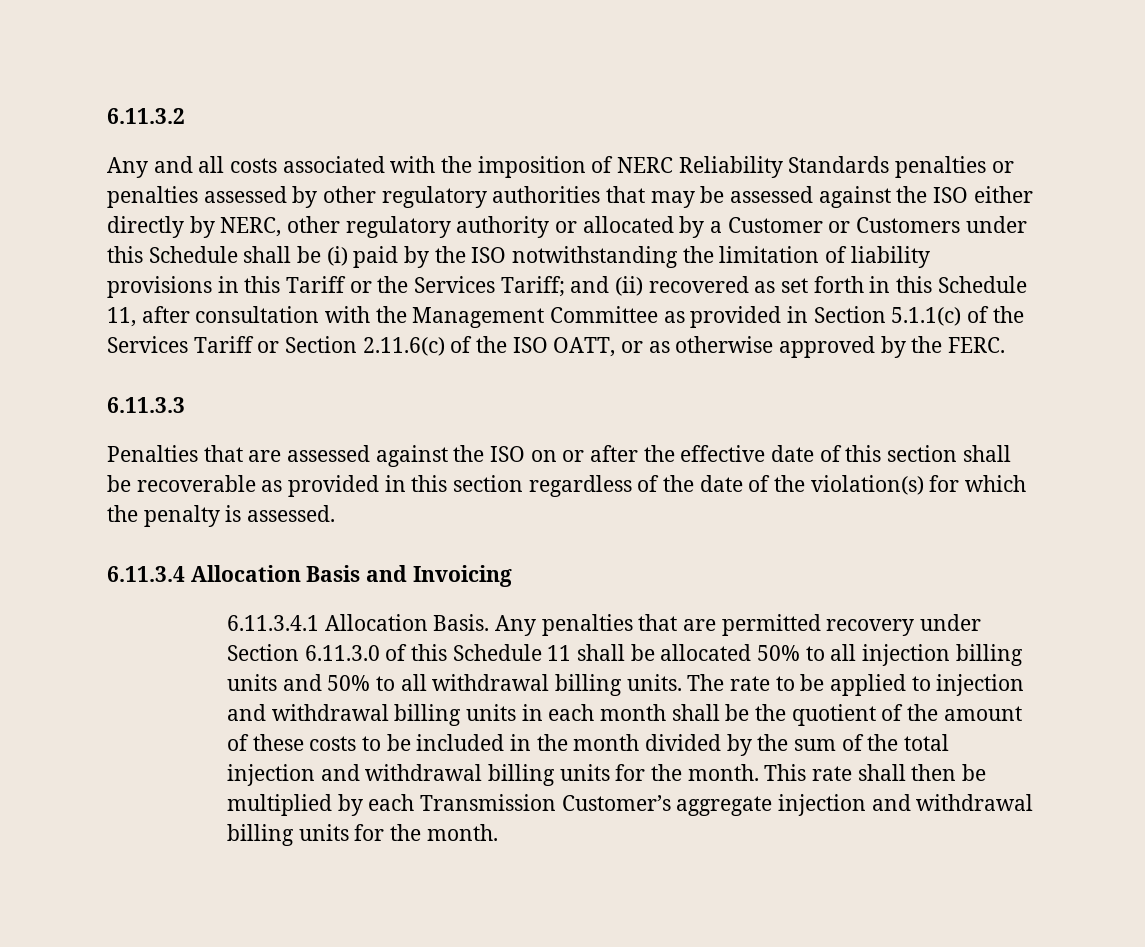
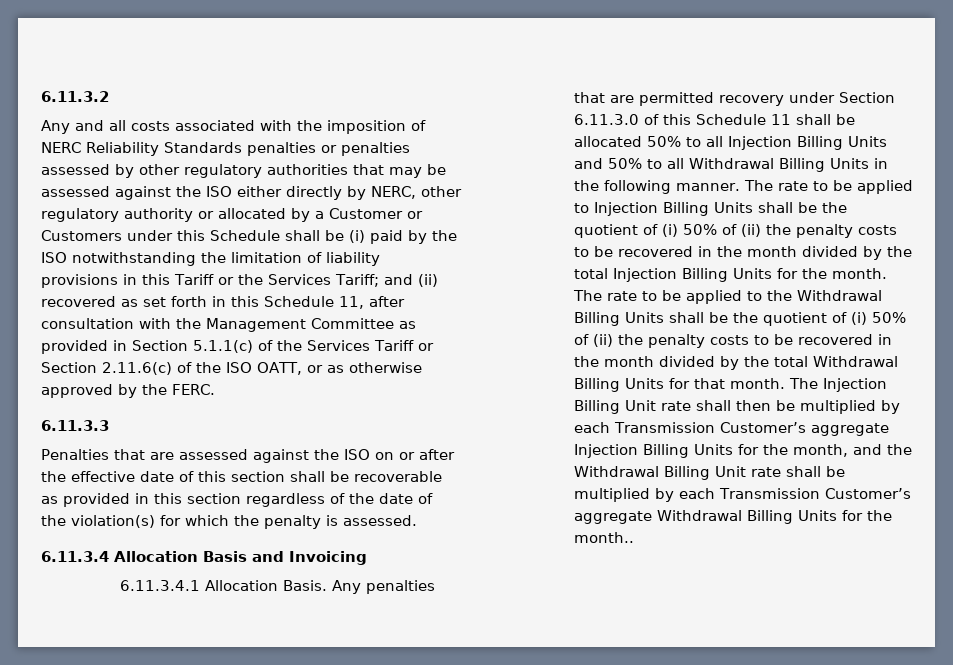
[862,644,1023,666] [226,674,277,691] injection billing units -> [728,136,888,150] Injection Billing Units
[432,674,1025,696] [226,704,1022,726] [226,734,950,756] [226,764,807,786] withdrawal billing units. The rate to be applied to injection and withdrawal billing units in each month shall be the quotient of the amount of these costs to be included in the month divided by the sum of the total injection and withdrawal billing units for the month. This -> [689,158,889,172] [574,180,914,194] [574,202,848,216] [574,224,898,238] [574,246,913,260] [574,268,888,282] [573,290,883,304] [574,312,907,326] [574,334,893,348] [574,356,899,370] [574,378,888,392] [574,400,657,414] Withdrawal Billing Units in the following manner. The rate to be applied to Injection Billing Units shall be the quotient of (i) 50% of (ii) the penalty costs to be recovered in the month divided by the total Injection Billing Units for the month. The rate to be applied to the Withdrawal Billing Units shall be the quotient of (i) 50% of (ii) the penalty costs to be recovered in the month divided by the total Withdrawal Billing Units for that month. The Injection Billing Unit
[777,794,1034,816] [226,824,498,846] injection and withdrawal billing units for the month. -> [574,444,913,458] [574,466,846,480] [574,488,912,502] [574,510,893,524] [574,532,635,543] Injection Billing Units for the month, and the Withdrawal Billing Unit rate shall be multiplied by each Transmission Customer’s aggregate Withdrawal Billing Units for the month..

